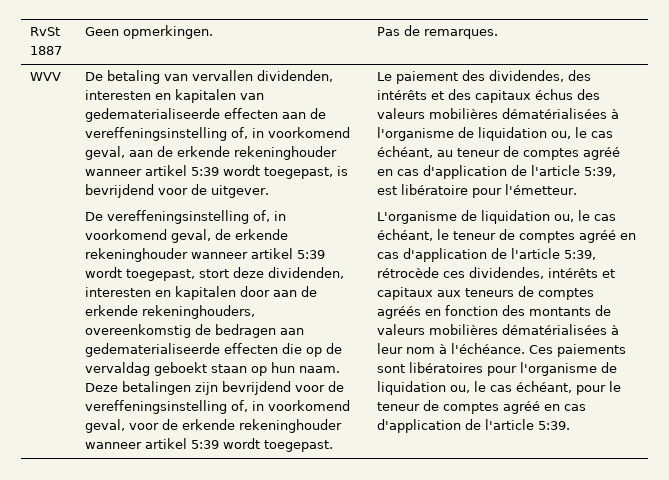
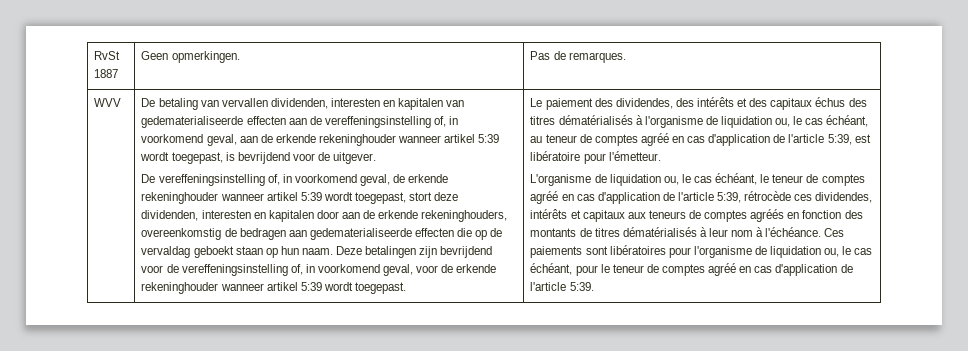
[377,108,608,119] valeurs mobilières dématérialisées -> [530,115,633,125] titres dématérialisés
[377,324,608,335] valeurs mobilières dématérialisées -> [594,227,697,237] titres dématérialisés

